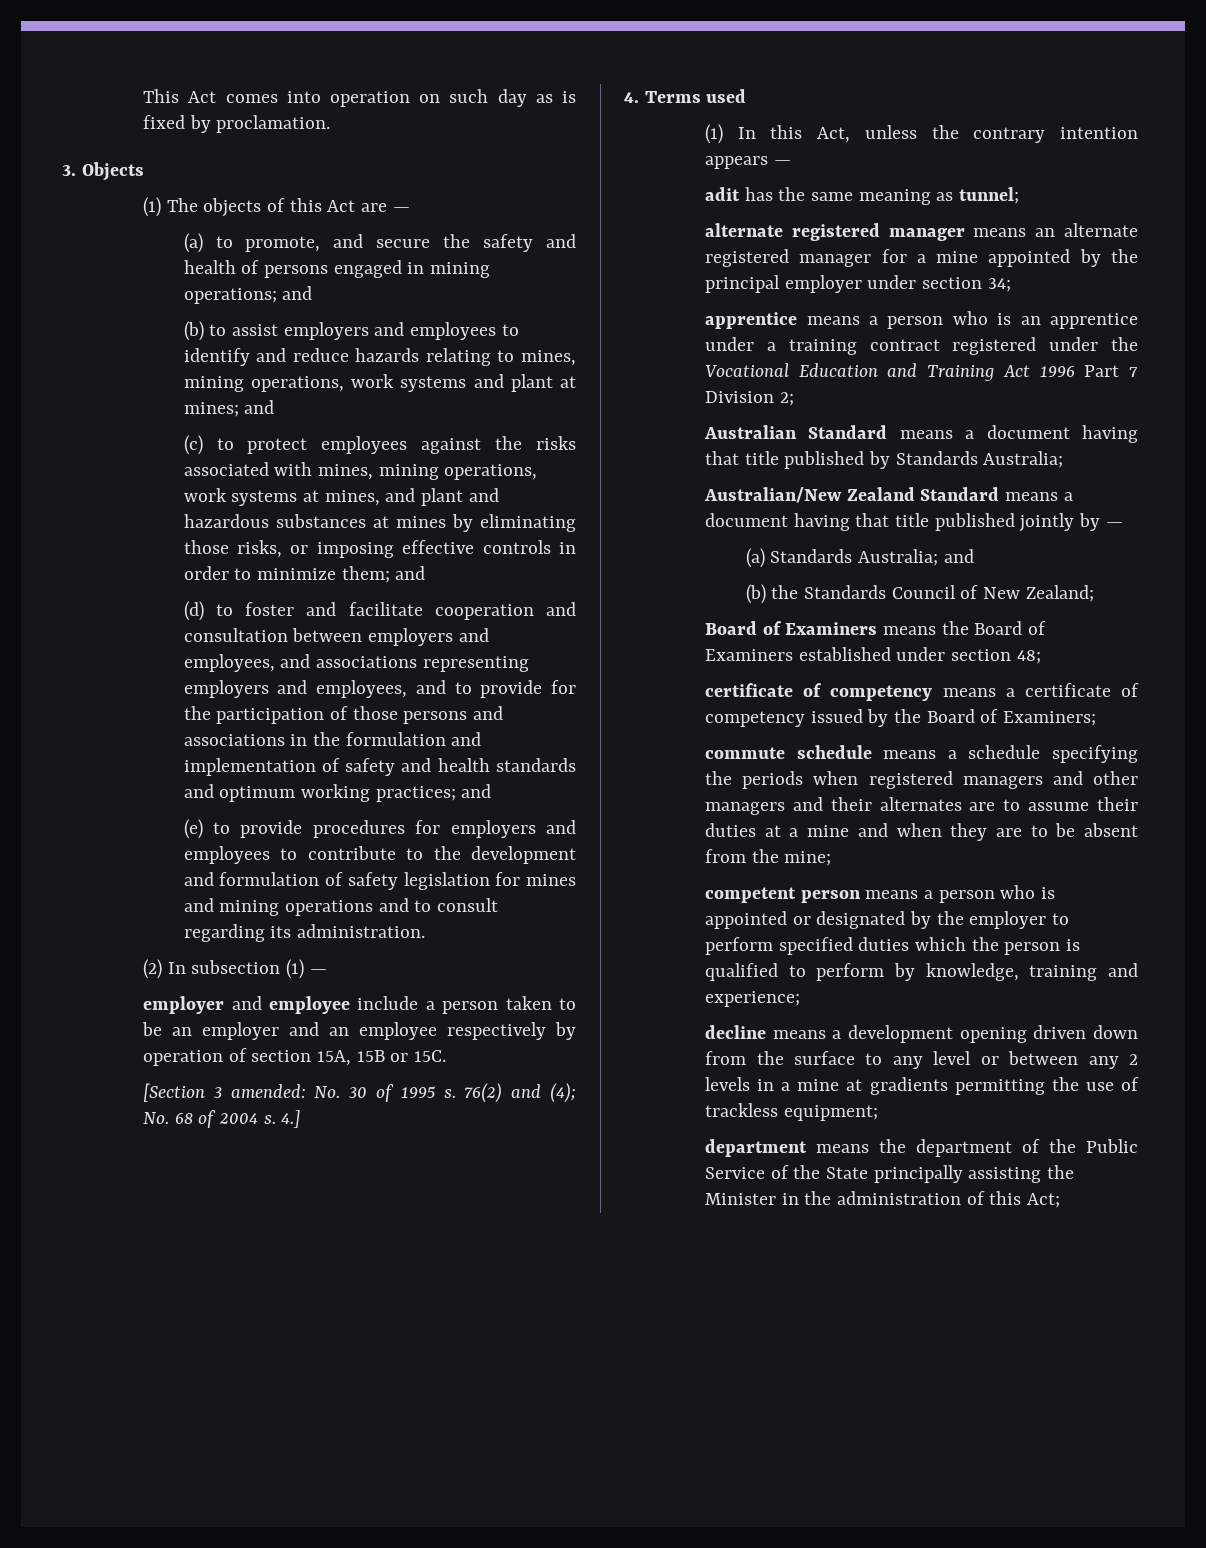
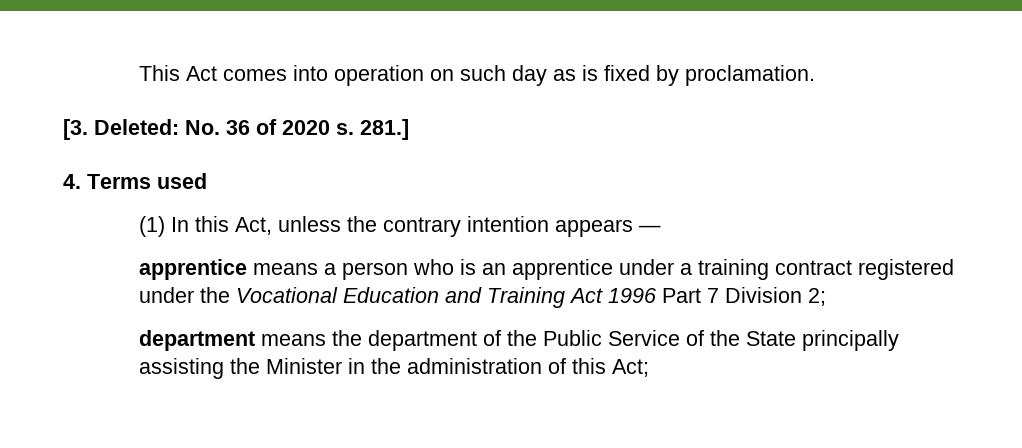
[62,162,144,181] [143,197,410,217] [183,233,576,253] [183,260,490,278] [183,286,313,304] [183,321,519,341] [183,348,576,366] [183,374,577,392] [183,400,275,417] [183,435,576,455] [183,462,538,480] [183,488,499,506] [183,514,577,532] [183,540,576,558] [183,566,426,583] [183,601,577,621] [183,628,489,646] [183,654,529,672] [183,680,577,698] [183,706,503,724] [183,732,482,746] [183,758,576,776] [183,784,492,802] [183,819,576,839] [183,846,576,864] [183,872,577,890] [183,898,498,916] [183,924,425,942] [143,959,327,979] [143,996,576,1014] [142,1022,576,1040] [143,1048,447,1066] [143,1083,577,1103] [143,1110,301,1128] 3. Objects // (1) The objects of this Act are — // (a) to promote, and secure the safety and health of persons engaged in mining operations; and // (b) to assist employers and employees to identify and reduce hazards relating to mines, mining operations, work systems and plant at mines; and // (c) to protect employees against the risks associated with mines, mining operations, work systems at mines, and plant and hazardous substances at mines by eliminating those risks, or imposing effective controls in order to minimize them; and // (d) to foster and facilitate cooperation and consultation between employers and employees, and associations representing employers and employees, and to provide for the participation of those persons and associations in the formulation and implementation of safety and health standards and optimum working practices; and // (e) to provide procedures for employers and employees to contribute to the development and formulation of safety legislation for mines and mining operations and to consult regarding its administration. // (2) In subsection (1) — // employer and employee include a person taken to be an employer and an employee respectively by operation of section 15A, 15B or 15C. // [Section 3 amended: No. 30 of 1995 s. 76(2) and (4); No. 68 of 2004 s. 4.] -> [63,119,409,140] [3. Deleted: No. 36 of 2020 s. 281.]
[705,187,1020,205] [705,223,1138,241] [705,249,1138,267] [705,275,1011,293] // adit has the same meaning as tunnel; // alternate registered manager means an alternate registered manager for a mine appointed by the principal employer under section 34; -> (661, 228) none
[704,425,1138,443] [705,451,1064,469] [704,487,1073,503] [705,513,1123,532] [745,548,974,568] [745,584,1094,604] [705,621,1047,635] [705,647,1041,664] [705,683,1139,701] [705,709,1097,727] [705,745,1138,763] [705,771,1138,789] [705,797,1138,815] [705,823,1138,841] [705,849,832,866] [705,885,1056,903] [705,911,1070,929] [705,937,1081,955] [705,963,1138,981] [705,991,801,1007] [705,1025,1138,1043] [705,1051,1138,1069] [705,1077,1139,1095] [705,1103,878,1121] // Australian Standard means a document having that title published by Standards Australia; // Australian/New Zealand Standard means a document having that title published jointly by — // (a) Standards Australia; and // (b) the Standards Council of New Zealand; // Board of Examiners means the Board of Examiners established under section 48; // certificate of competency means a certificate of competency issued by the Board of Examiners; // commute schedule means a schedule specifying the periods when registered managers and other managers and their alternates are to assume their duties at a mine and when they are to be absent from the mine; // competent person means a person who is appointed or designated by the employer to perform specified duties which the person is qualified to perform by knowledge, training and experience; // decline means a development opening driven down from the surface to any level or between any 2 levels in a mine at gradients permitting the use of trackless equipment; -> (826, 297) none

